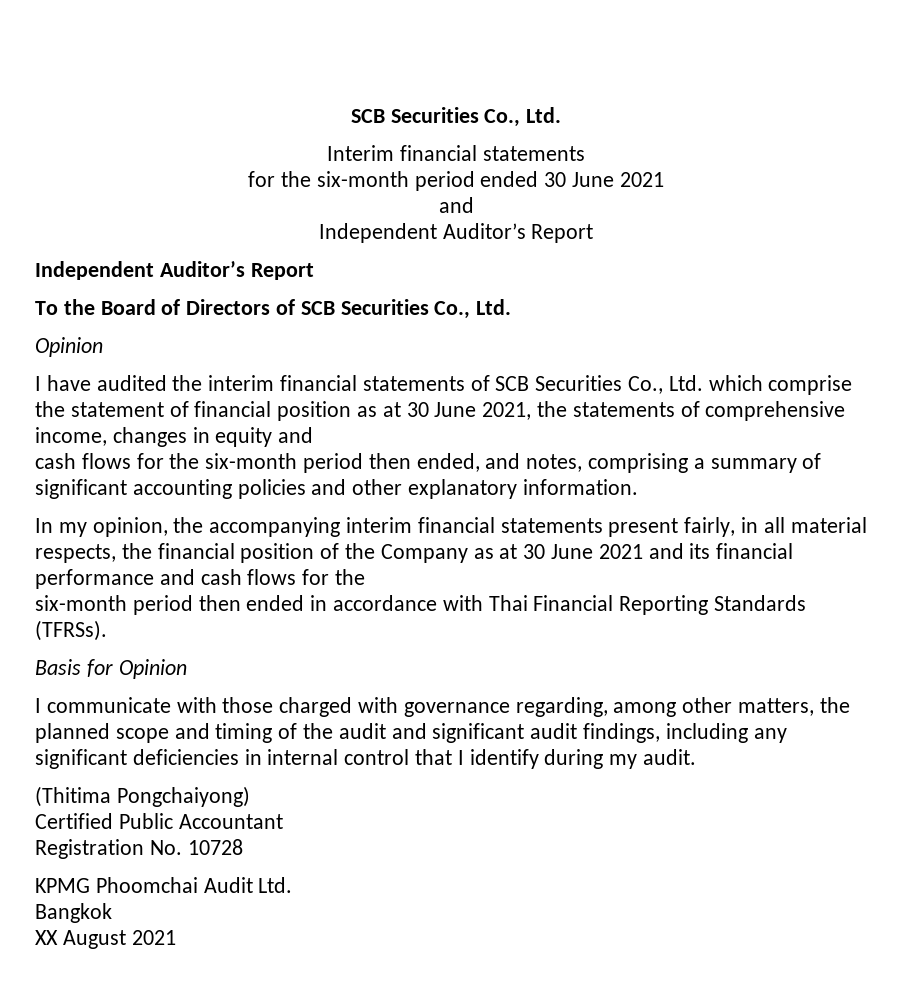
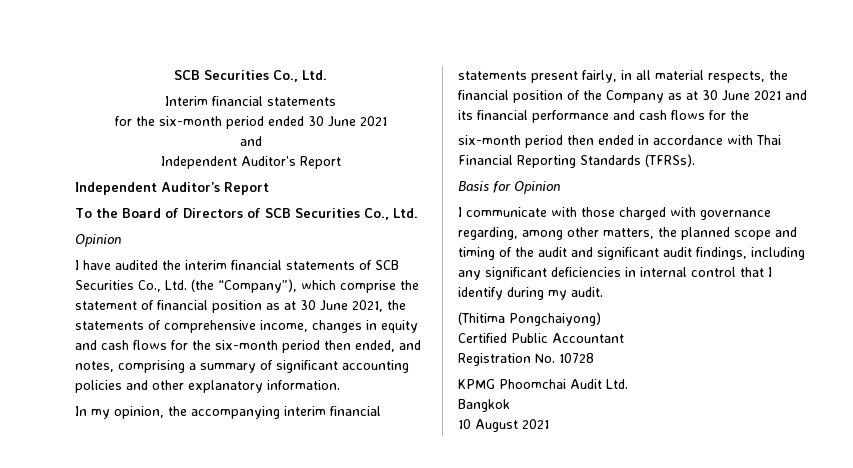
(703, 383) none -> [191,279,297,293] (the “Company”),
(314, 435) // -> (97, 345) none
[35,930,58,945] XX -> [458,419,471,429] 10

